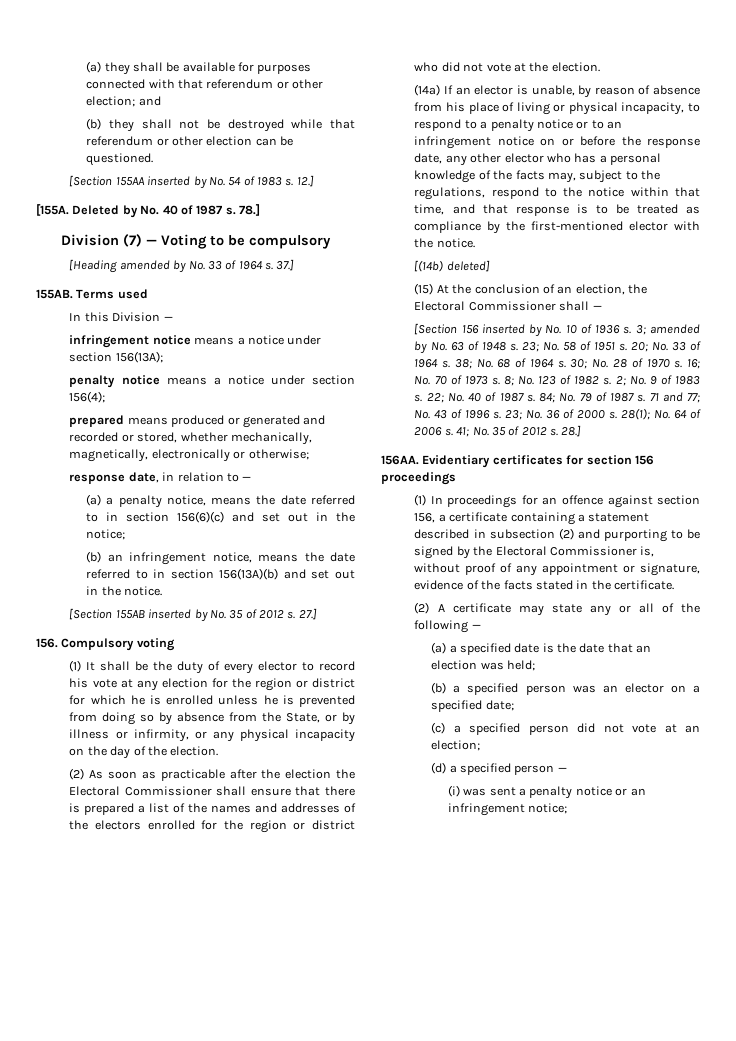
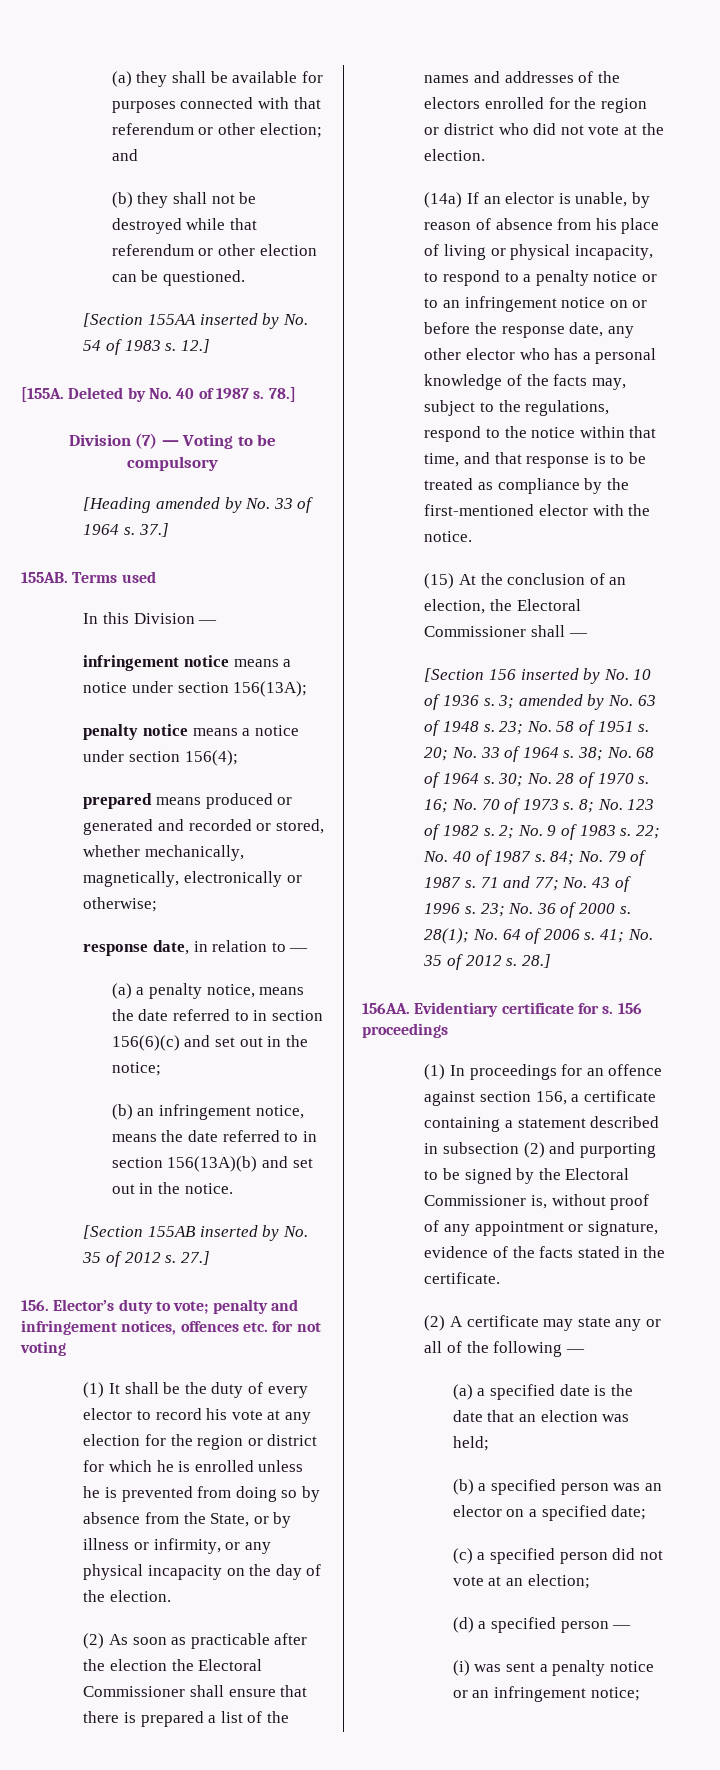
[61,638,135,651] Compulsory -> [53,1299,298,1314] [21,1320,321,1335] Elector’s duty to vote; penalty and infringement notices, offences etc. for not
[414,260,490,272] // [(14b) deleted] -> (473, 536) none
[492,455,632,465] certificates for section -> [501,1002,614,1014] certificate for s.

